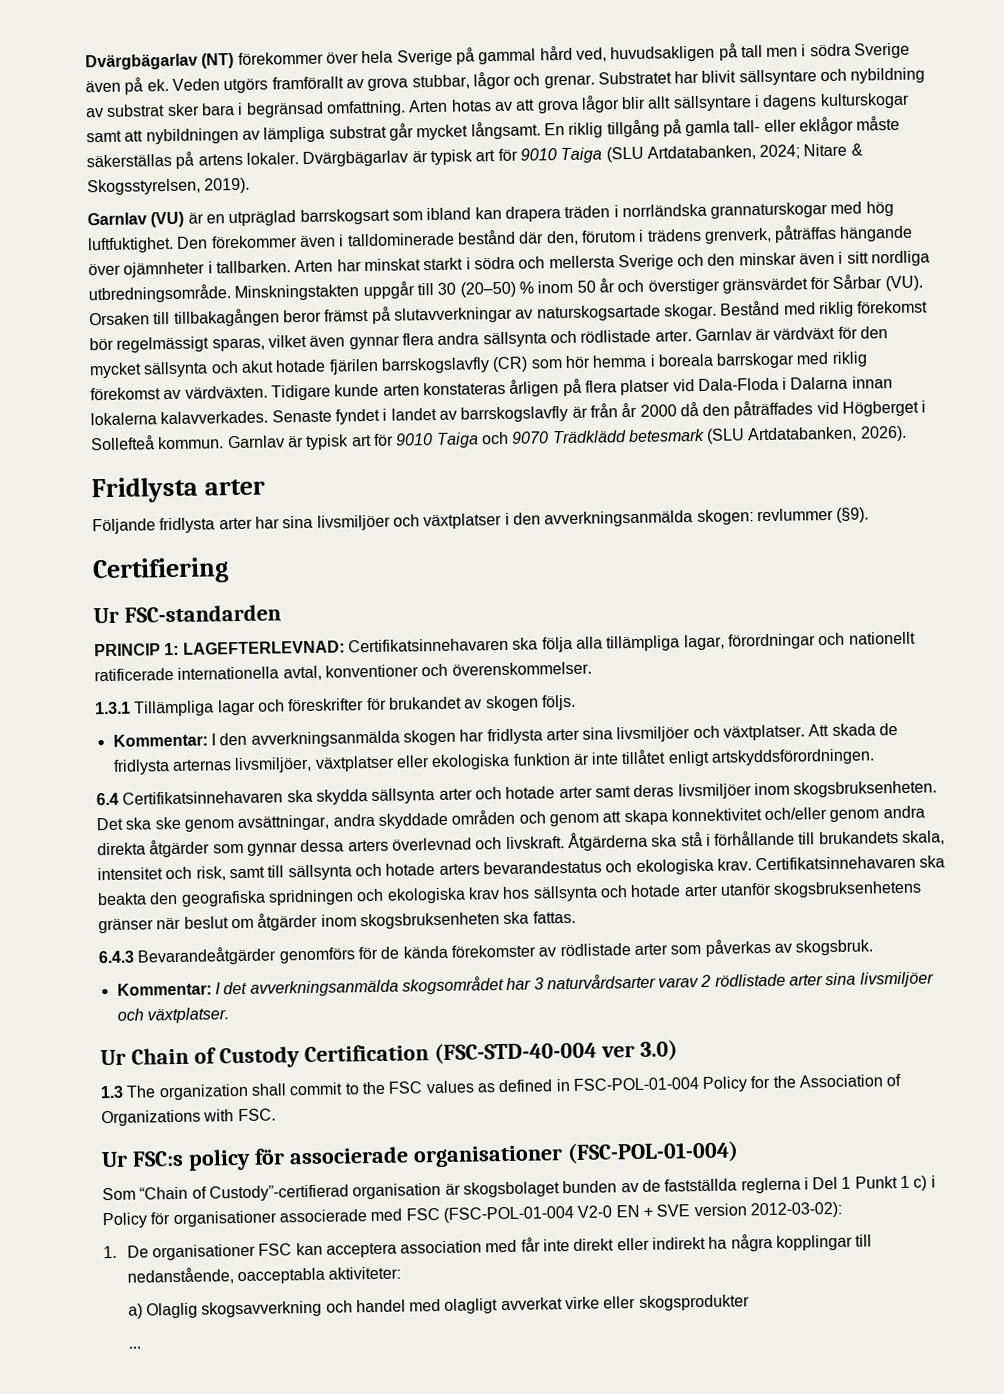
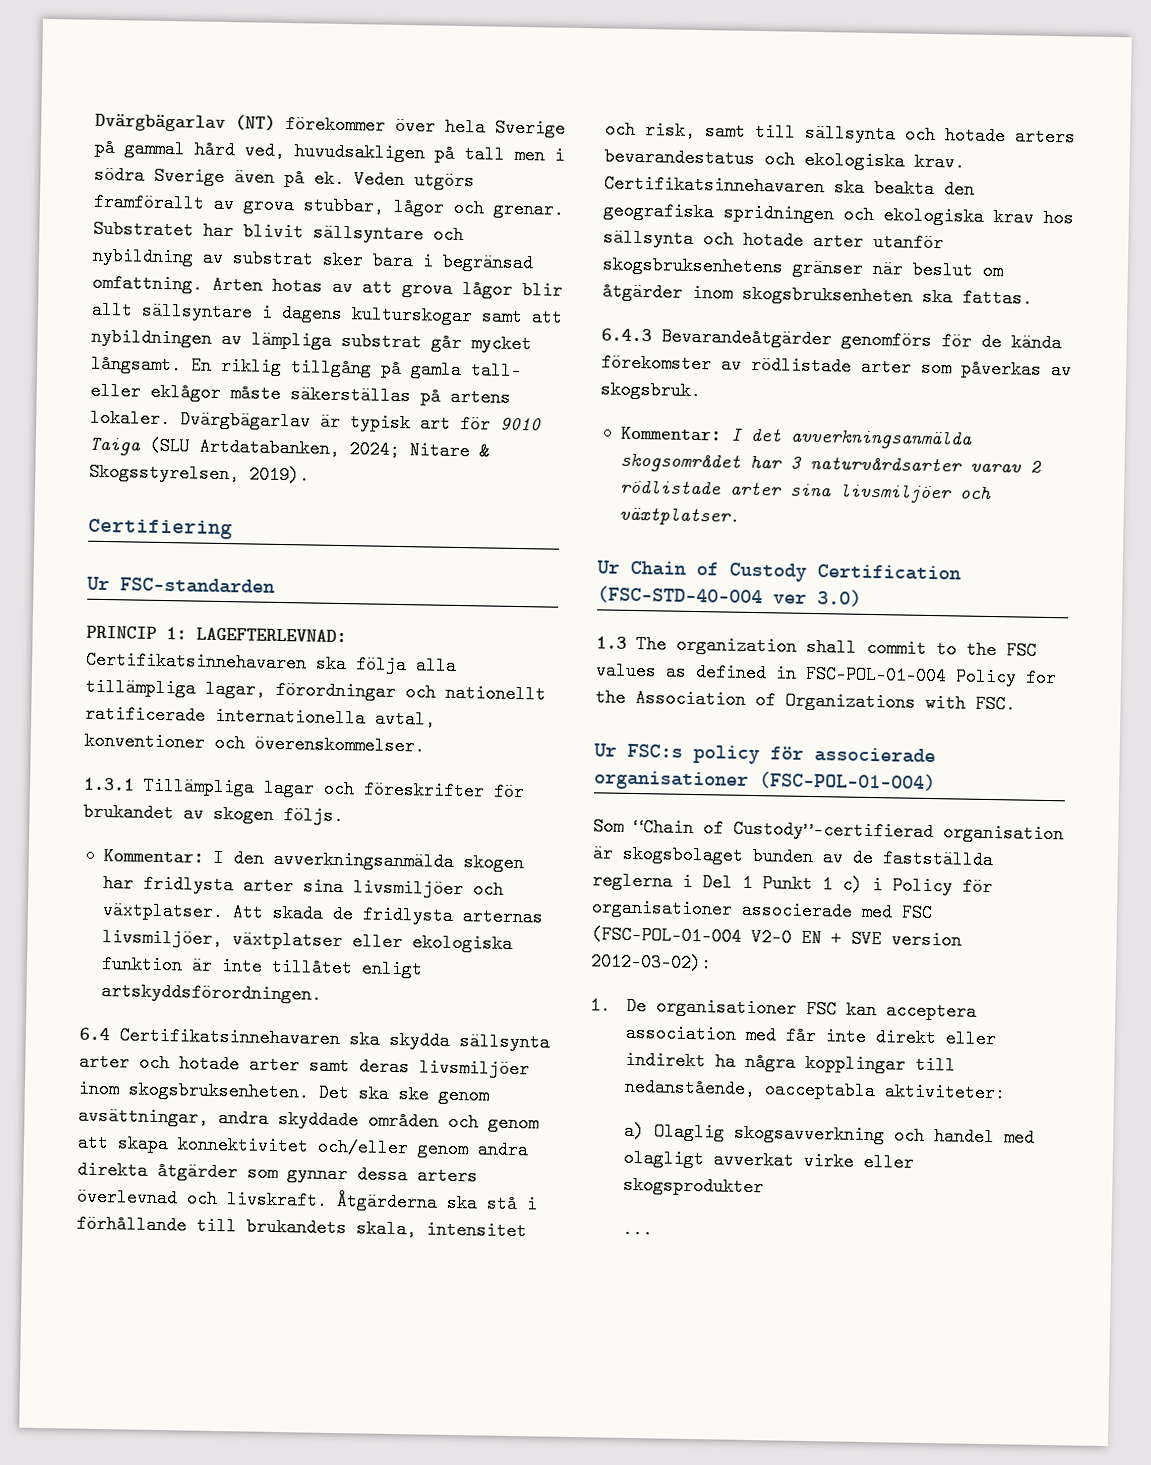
[87,200,894,228] [87,224,914,254] [88,250,931,278] [88,274,923,304] [89,300,929,327] [89,326,889,353] [89,351,868,379] [90,376,893,401] [90,400,927,426] [90,425,907,451] [91,476,265,504] [92,507,870,535] // Garnlav (VU) är en utpräglad barrskogsart som ibland kan drapera träden i norrländska grannaturskogar med hög luftfuktighet. Den förekommer även i talldominerade bestånd där den, förutom i trädens grenverk, påträffas hängande över ojämnheter i tallbarken. Arten har minskat starkt i södra och mellersta Sverige och den minskar även i sitt nordliga utbredningsområde. Minskningstakten uppgår till 30 (20–50) % inom 50 år och överstiger gränsvärdet för Sårbar (VU). Orsaken till tillbakagången beror främst på slutavverkningar av naturskogsartade skogar. Bestånd med riklig förekomst bör regelmässigt sparas, vilket även gynnar flera andra sällsynta och rödlistade arter. Garnlav är värdväxt för den mycket sällsynta och akut hotade fjärilen barrskogslavfly (CR) som hör hemma i boreala barrskogar med riklig förekomst av värdväxten. Tidigare kunde arten konstateras årligen på flera platser vid Dala-Floda i Dalarna innan lokalerna kalavverkades. Senaste fyndet i landet av barrskogslavfly är från år 2000 då den påträffades vid Högberget i Sollefteå kommun. Garnlav är typisk art för 9010 Taiga och 9070 Trädklädd betesmark (SLU Artdatabanken, 2026). // Fridlysta arter // Följande fridlysta arter har sina livsmiljöer och växtplatser i den avverkningsanmälda skogen: revlummer (§9). -> (310, 475) none

